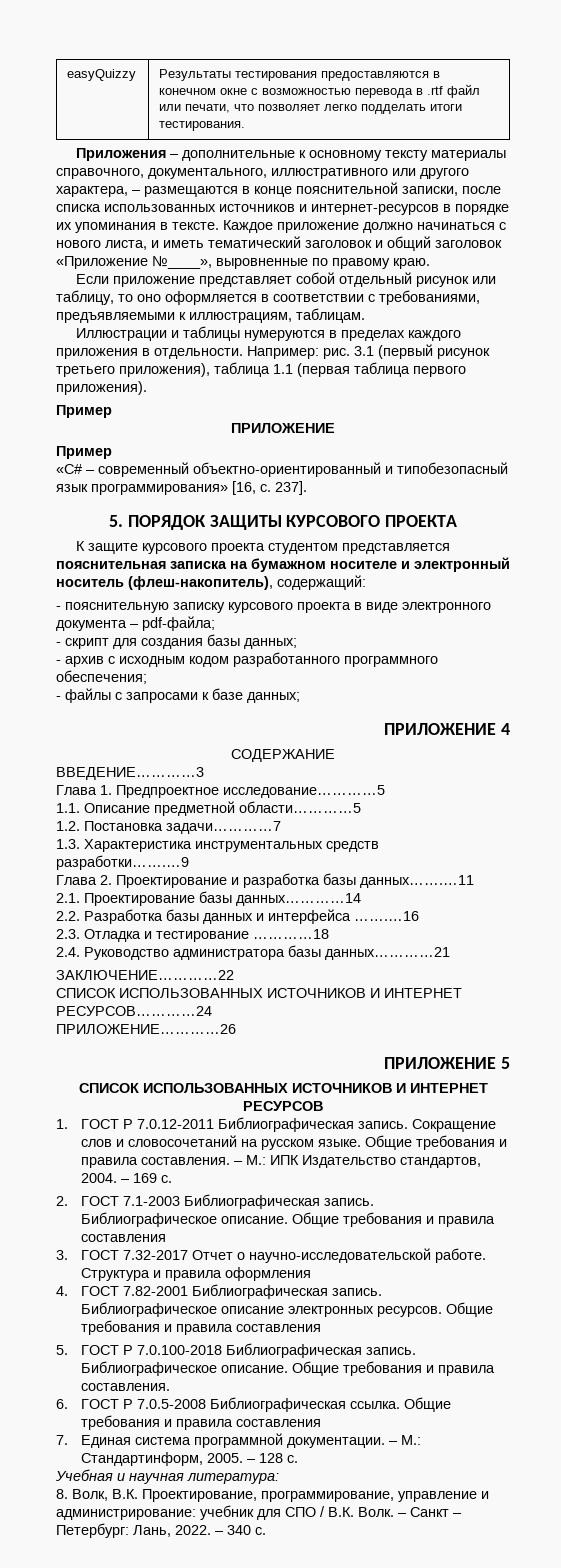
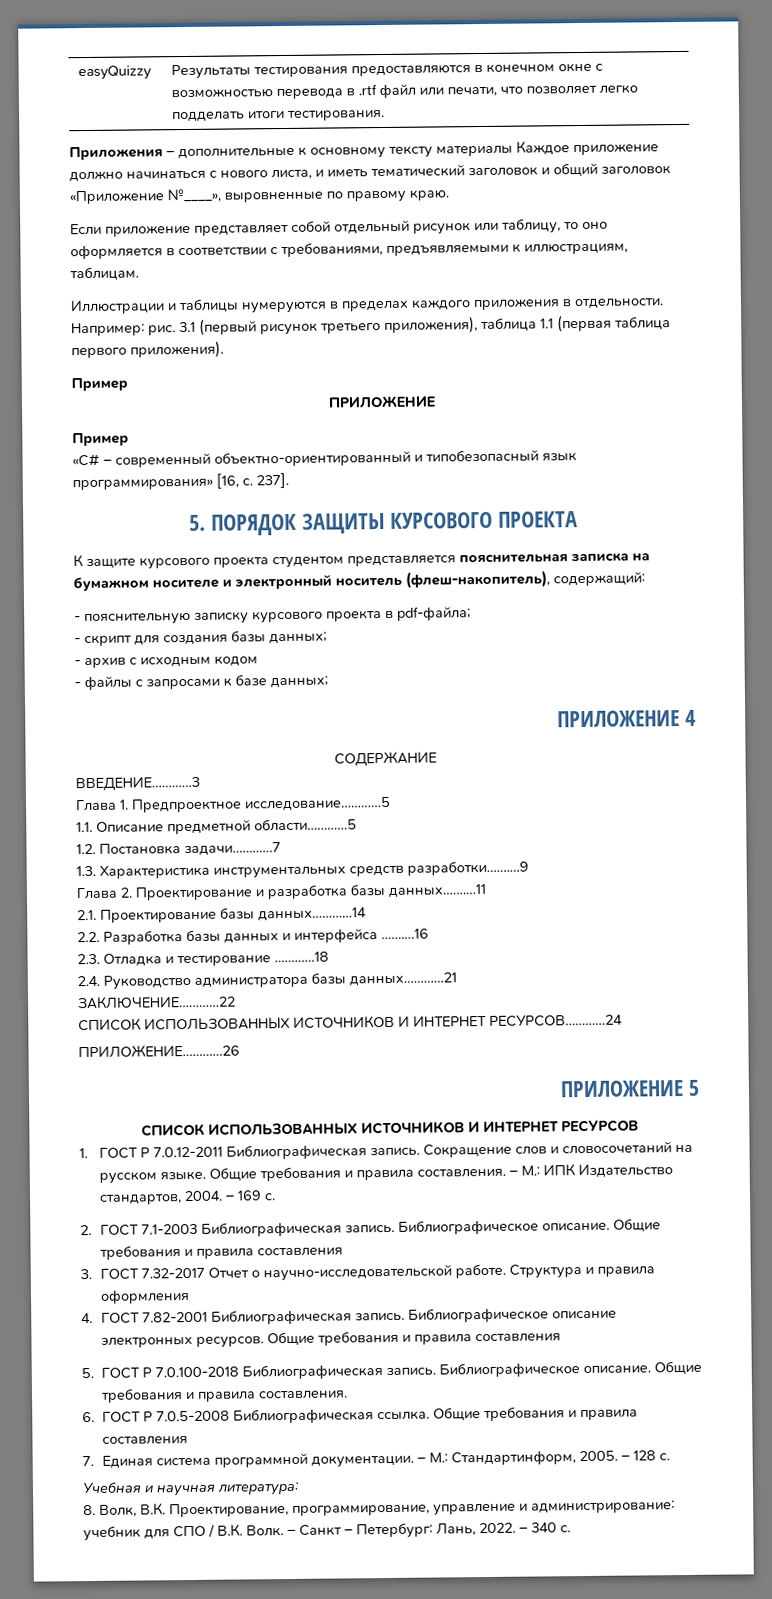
[56,168,469,179] [56,182,501,197] [56,204,509,215] [56,222,219,233] справочного, документального, иллюстративного или другого характера, – размещаются в конце пояснительной записки, после списка использованных источников и интернет-ресурсов в порядке их упоминания в тексте. -> (513, 151) none
[366,602,491,613] [56,620,139,631] виде электронного документа – -> (394, 614) none
[233,652,438,667] [56,670,147,684] разработанного программного обеспечения; -> (258, 660) none

